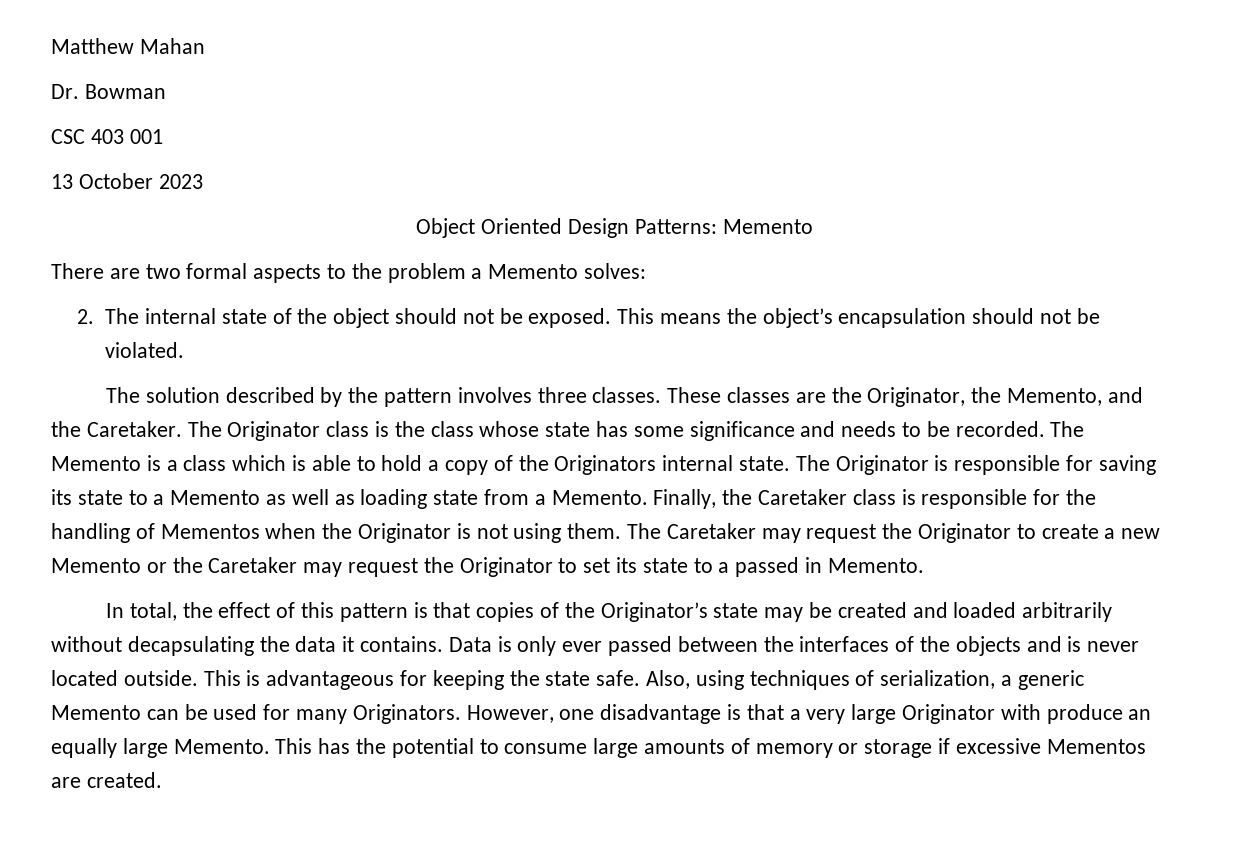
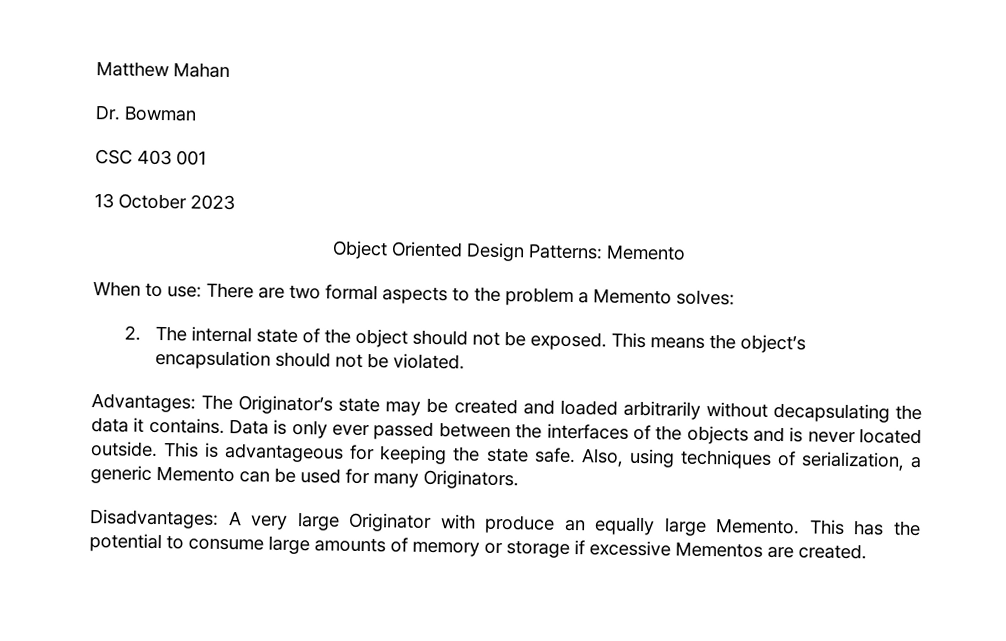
(813, 226) none -> [93,281,202,298] When to use:
[105,387,1143,407] [51,421,1085,441] [51,455,1156,475] [51,489,1097,509] [51,523,1161,543] [51,557,924,577] [105,602,595,622] The solution described by the pattern involves three classes. These classes are the Originator, the Memento, and the Caretaker. The Originator class is the class whose state has some significance and needs to be recorded. The Memento is a class which is able to hold a copy of the Originators internal state. The Originator is responsible for saving its state to a Memento as well as loading state from a Memento. Finally, the Caretaker class is responsible for the handling of Mementos when the Originator is not using them. The Caretaker may request the Originator to create a new Memento or the Caretaker may request the Originator to set its state to a passed in Memento. // In total, the effect of this pattern is that copies of the -> [91,393,234,413] Advantages: The
[466,704,801,724] However, one disadvantage is that a -> [89,509,242,529] // Disadvantages: A

